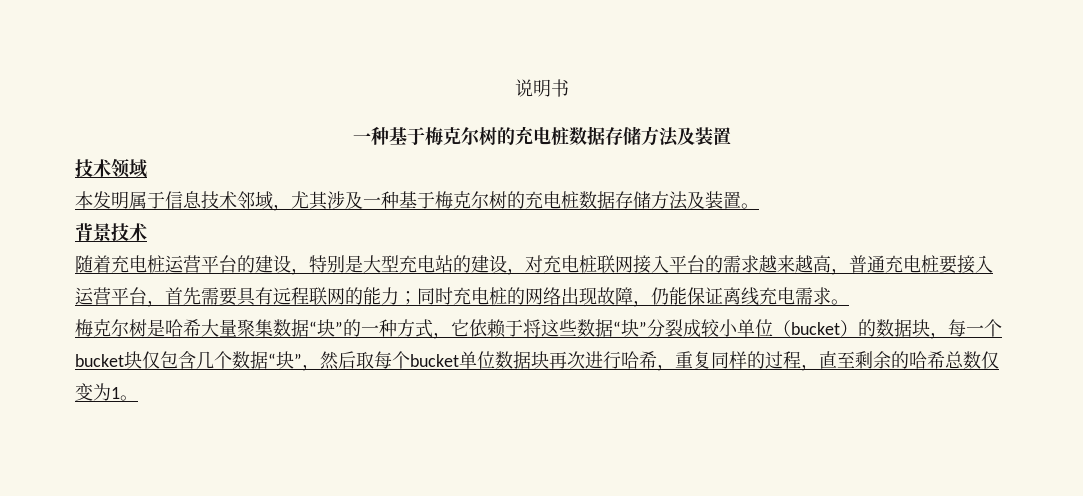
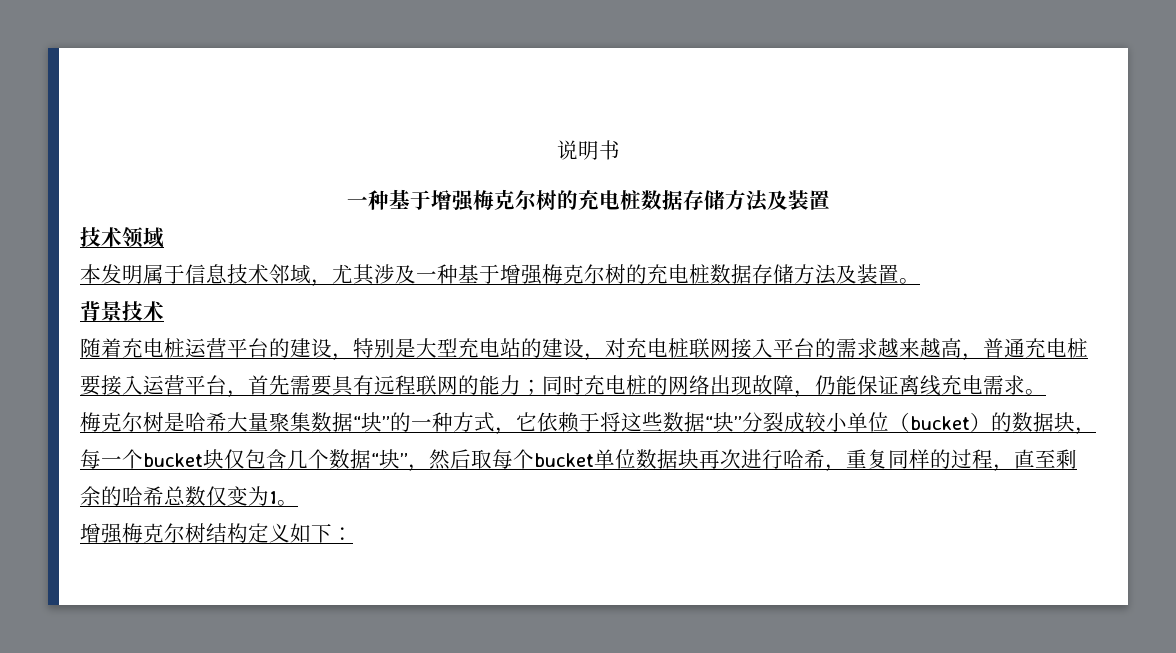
(425, 136) none -> [430,190,475,212] 增强
(435, 200) none -> [500,264,543,285] 增强
(138, 398) none -> [80,523,353,544] // 增强梅克尔树结构定义如下：

